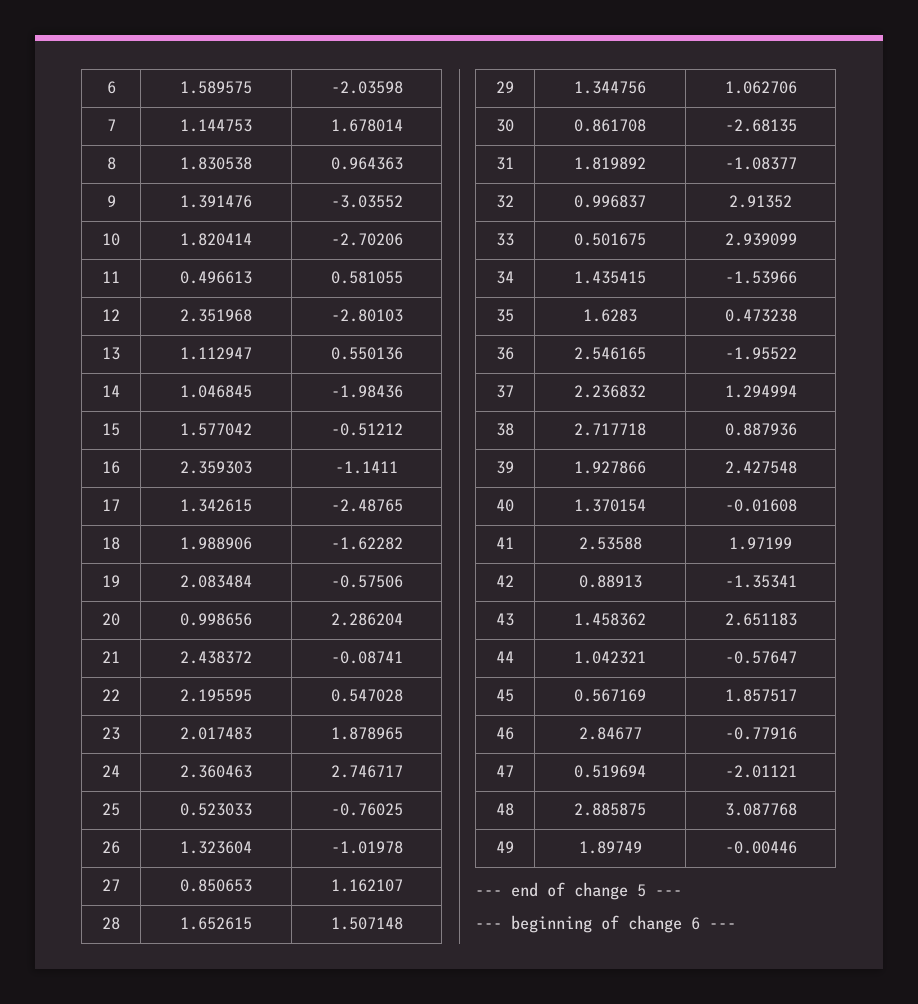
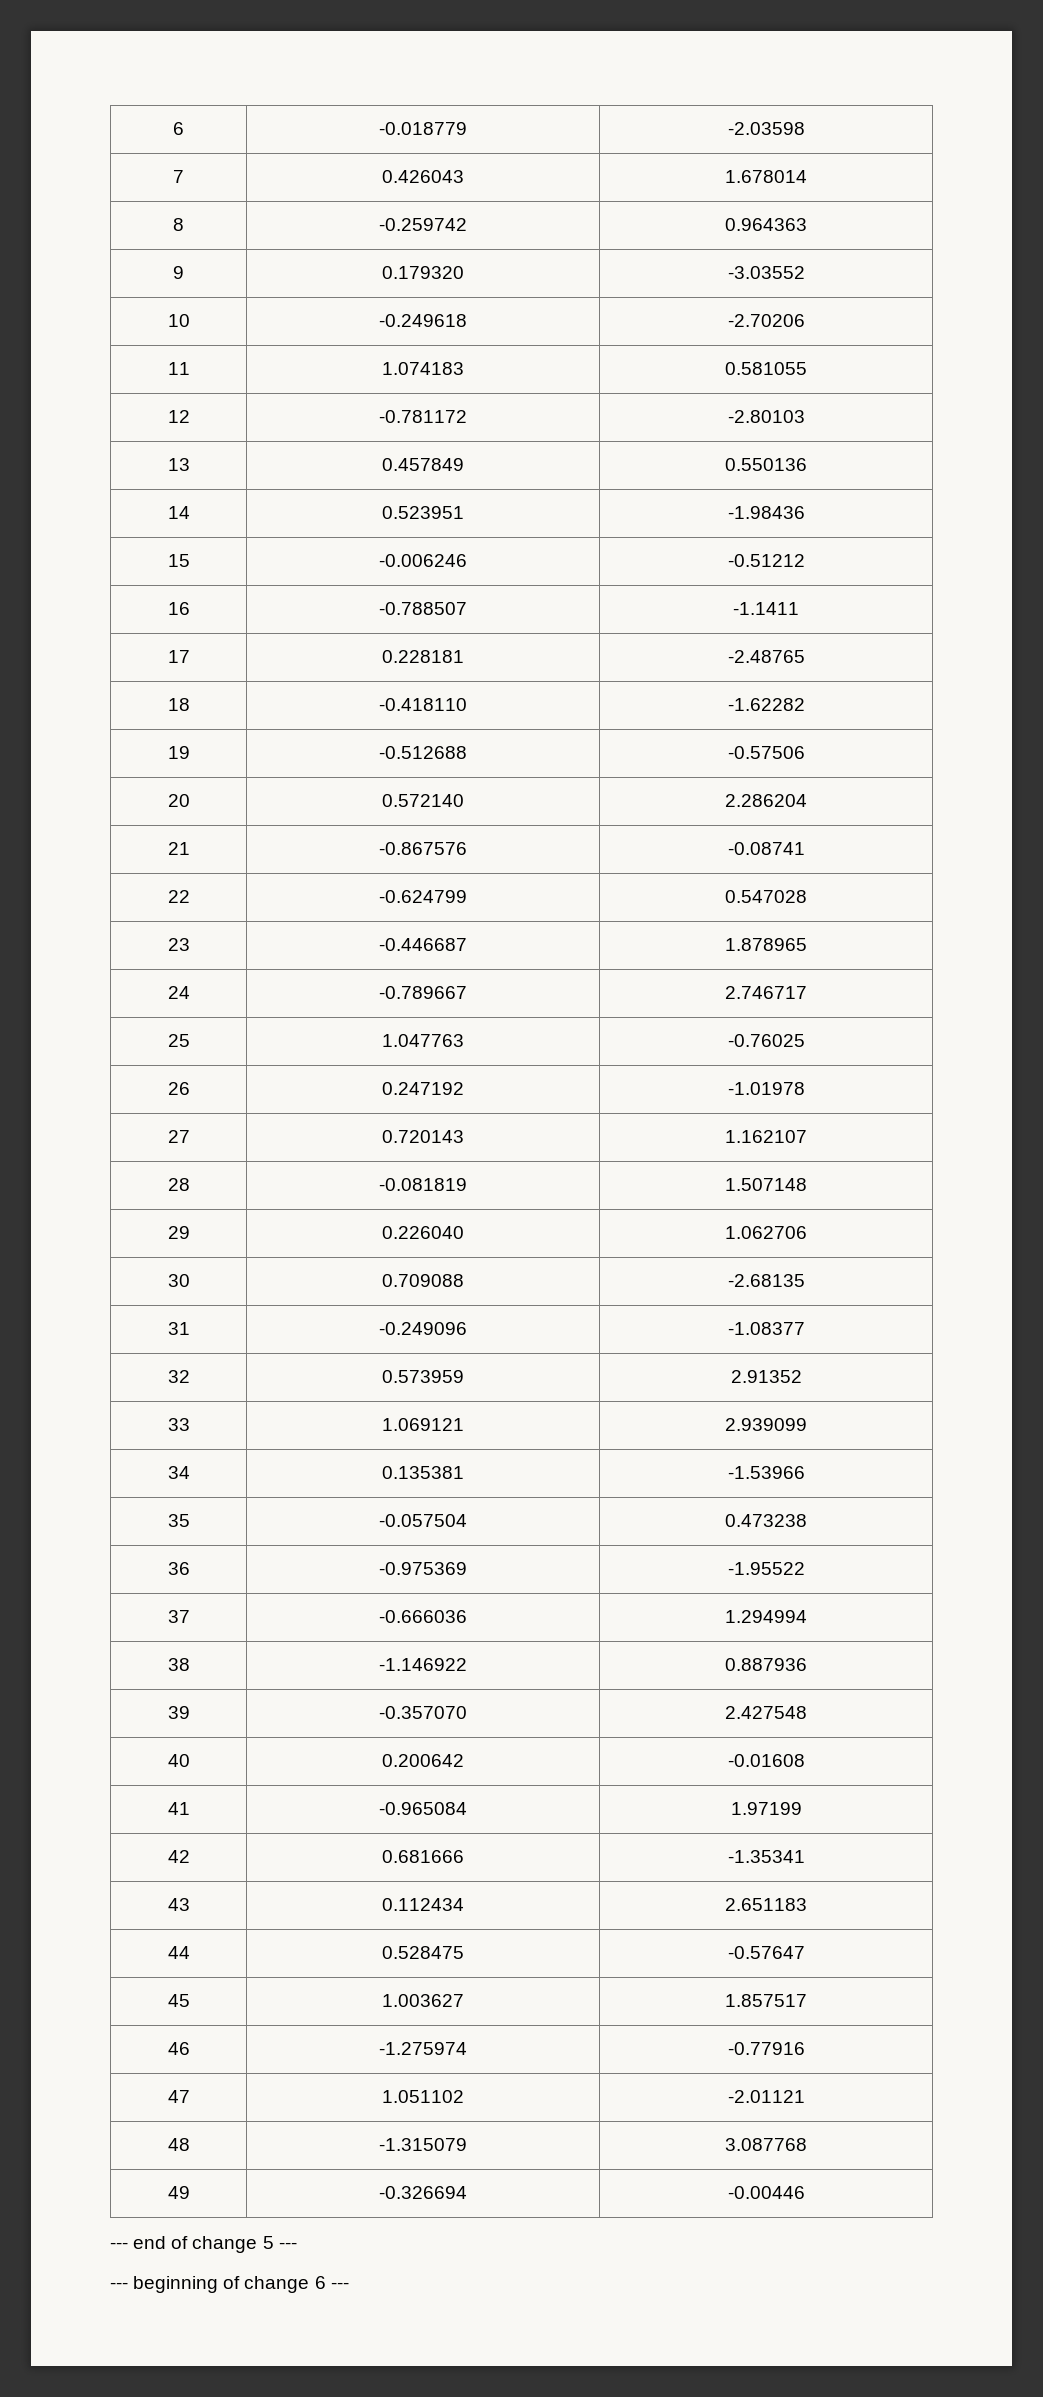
[180,81,252,94] 1.589575 -> [379,122,467,135] -0.018779
[180,119,252,132] 1.144753 -> [382,170,464,183] 0.426043
[180,157,252,170] 1.830538 -> [379,218,467,231] -0.259742
[180,195,252,208] 1.391476 -> [382,266,464,279] 0.179320
[180,233,252,246] 1.820414 -> [379,314,467,327] -0.249618
[180,271,252,284] 0.496613 -> [382,362,464,375] 1.074183
[180,309,252,322] 2.351968 -> [379,410,467,423] -0.781172
[180,347,252,360] 1.112947 -> [382,458,464,471] 0.457849
[180,385,252,398] 1.046845 -> [382,506,464,519] 0.523951
[180,423,252,436] 1.577042 -> [379,554,467,567] -0.006246
[180,461,252,474] 2.359303 -> [379,602,467,615] -0.788507
[180,499,252,512] 1.342615 -> [382,650,464,663] 0.228181
[180,537,252,550] 1.988906 -> [379,698,467,711] -0.418110
[180,575,252,588] 2.083484 -> [379,746,467,759] -0.512688
[180,613,252,626] 0.998656 -> [382,794,464,807] 0.572140
[180,651,252,664] 2.438372 -> [379,842,467,855] -0.867576
[180,689,252,702] 2.195595 -> [379,890,467,903] -0.624799
[180,727,252,740] 2.017483 -> [379,938,467,951] -0.446687
[180,765,252,778] 2.360463 -> [379,986,467,999] -0.789667
[180,803,252,816] 0.523033 -> [382,1034,464,1047] 1.047763
[180,841,252,854] 1.323604 -> [382,1082,464,1095] 0.247192
[180,879,252,892] 0.850653 -> [382,1130,464,1143] 0.720143
[180,917,252,930] 1.652615 -> [379,1178,467,1191] -0.081819
[574,81,646,94] 1.344756 -> [382,1226,464,1239] 0.226040
[574,119,646,132] 0.861708 -> [382,1274,464,1287] 0.709088
[574,157,646,170] 1.819892 -> [379,1322,467,1335] -0.249096
[574,195,646,208] 0.996837 -> [382,1370,464,1383] 0.573959
[574,233,646,246] 0.501675 -> [382,1418,464,1431] 1.069121
[574,271,646,284] 1.435415 -> [382,1466,464,1479] 0.135381
[583,309,637,322] 1.6283 -> [379,1514,467,1527] -0.057504
[574,347,646,360] 2.546165 -> [379,1562,467,1575] -0.975369
[574,385,646,398] 2.236832 -> [379,1610,467,1623] -0.666036
[574,423,646,436] 2.717718 -> [379,1658,467,1671] -1.146922
[574,461,646,474] 1.927866 -> [379,1706,467,1719] -0.357070
[574,499,646,512] 1.370154 -> [382,1754,464,1767] 0.200642
[578,537,642,550] 2.53588 -> [379,1802,467,1815] -0.965084
[578,575,642,588] 0.88913 -> [382,1850,464,1863] 0.681666
[574,613,646,626] 1.458362 -> [382,1898,464,1911] 0.112434
[574,651,646,664] 1.042321 -> [382,1946,464,1959] 0.528475
[574,689,646,702] 0.567169 -> [382,1994,464,2007] 1.003627
[578,727,642,740] 2.84677 -> [379,2042,467,2055] -1.275974
[574,765,646,778] 0.519694 -> [382,2090,464,2103] 1.051102
[574,803,646,816] 2.885875 -> [379,2138,467,2151] -1.315079
[578,841,642,854] 1.89749 -> [379,2186,467,2199] -0.326694

